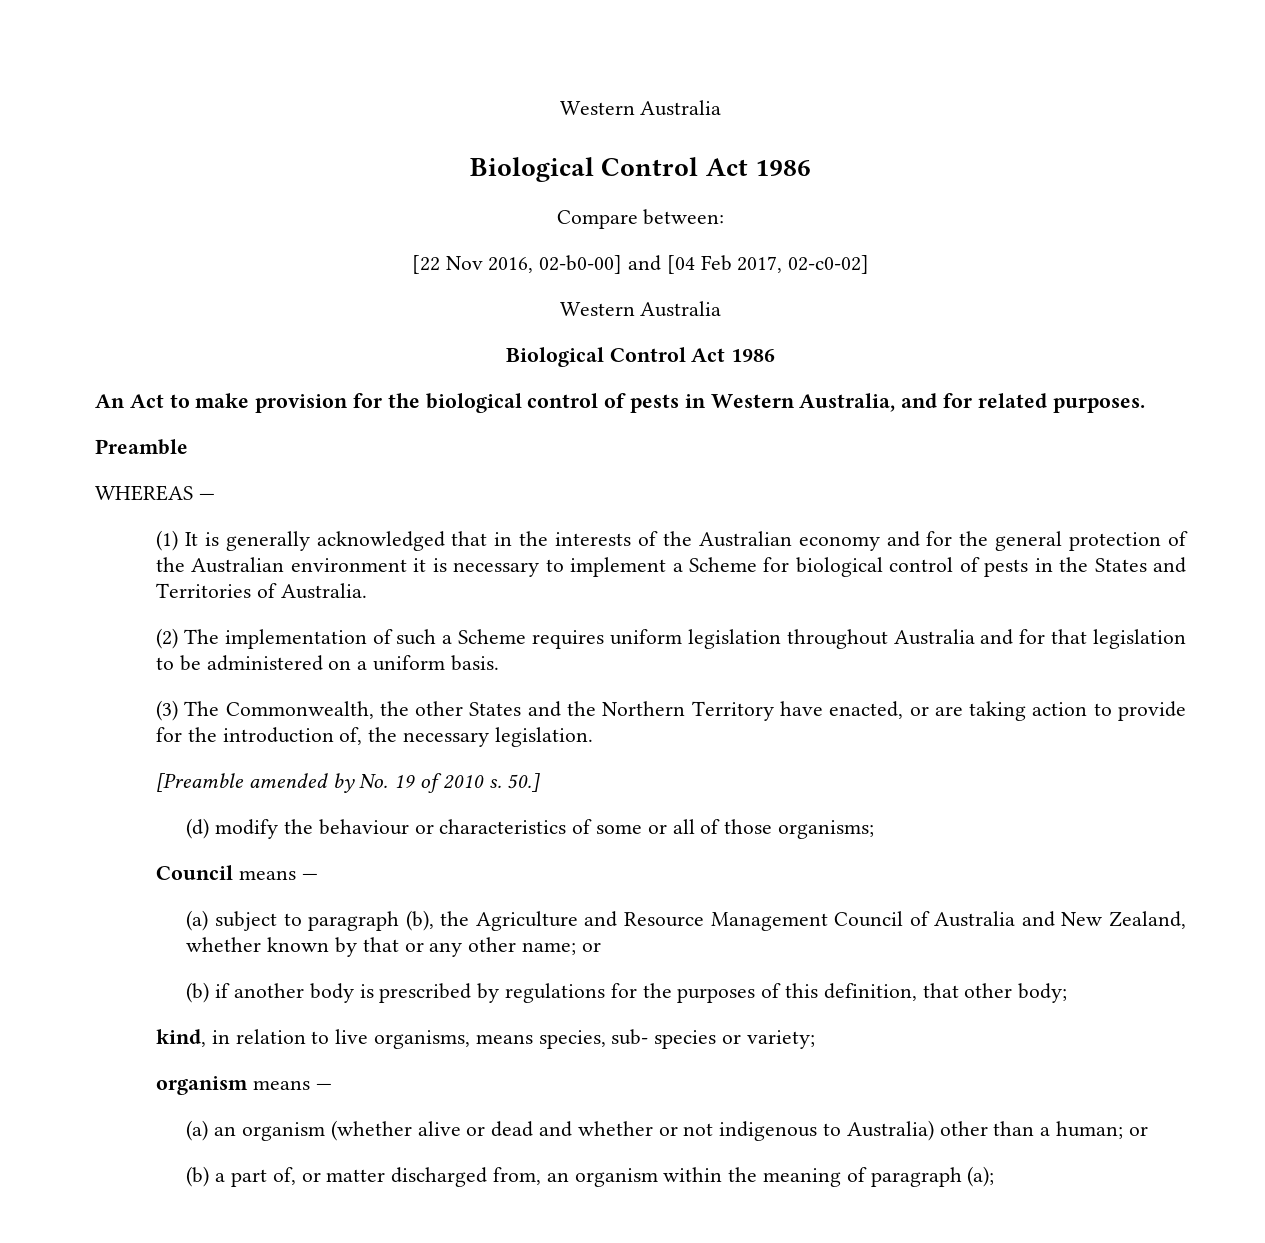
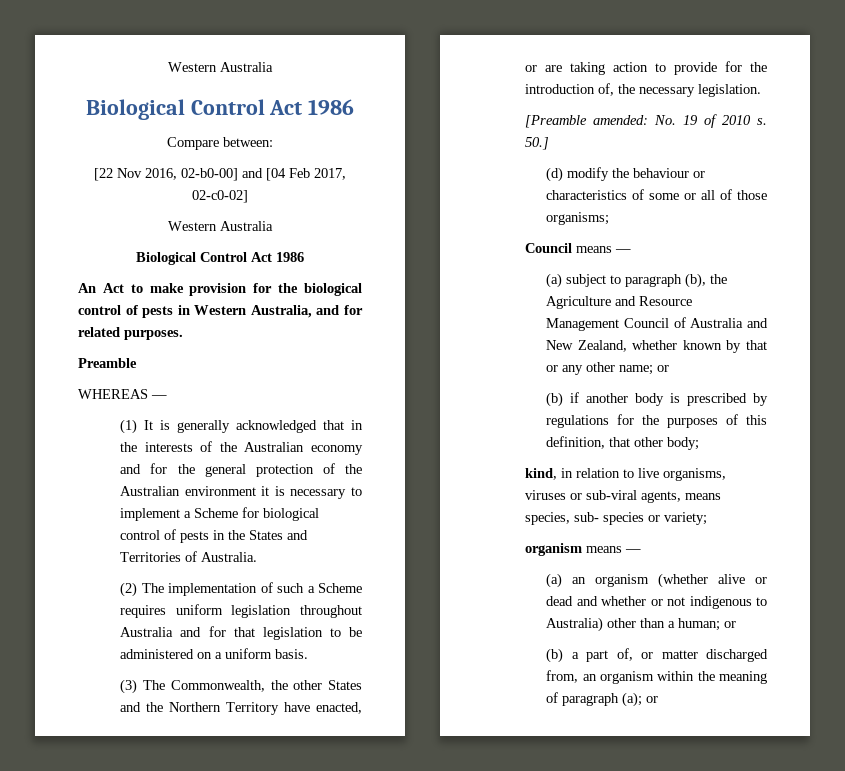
[248,773,355,793] amended by -> [593,115,649,125] amended:
(470, 1039) none -> [525,490,682,503] viruses or sub-viral agents,
(995, 1176) none -> [646,696,659,703] or

